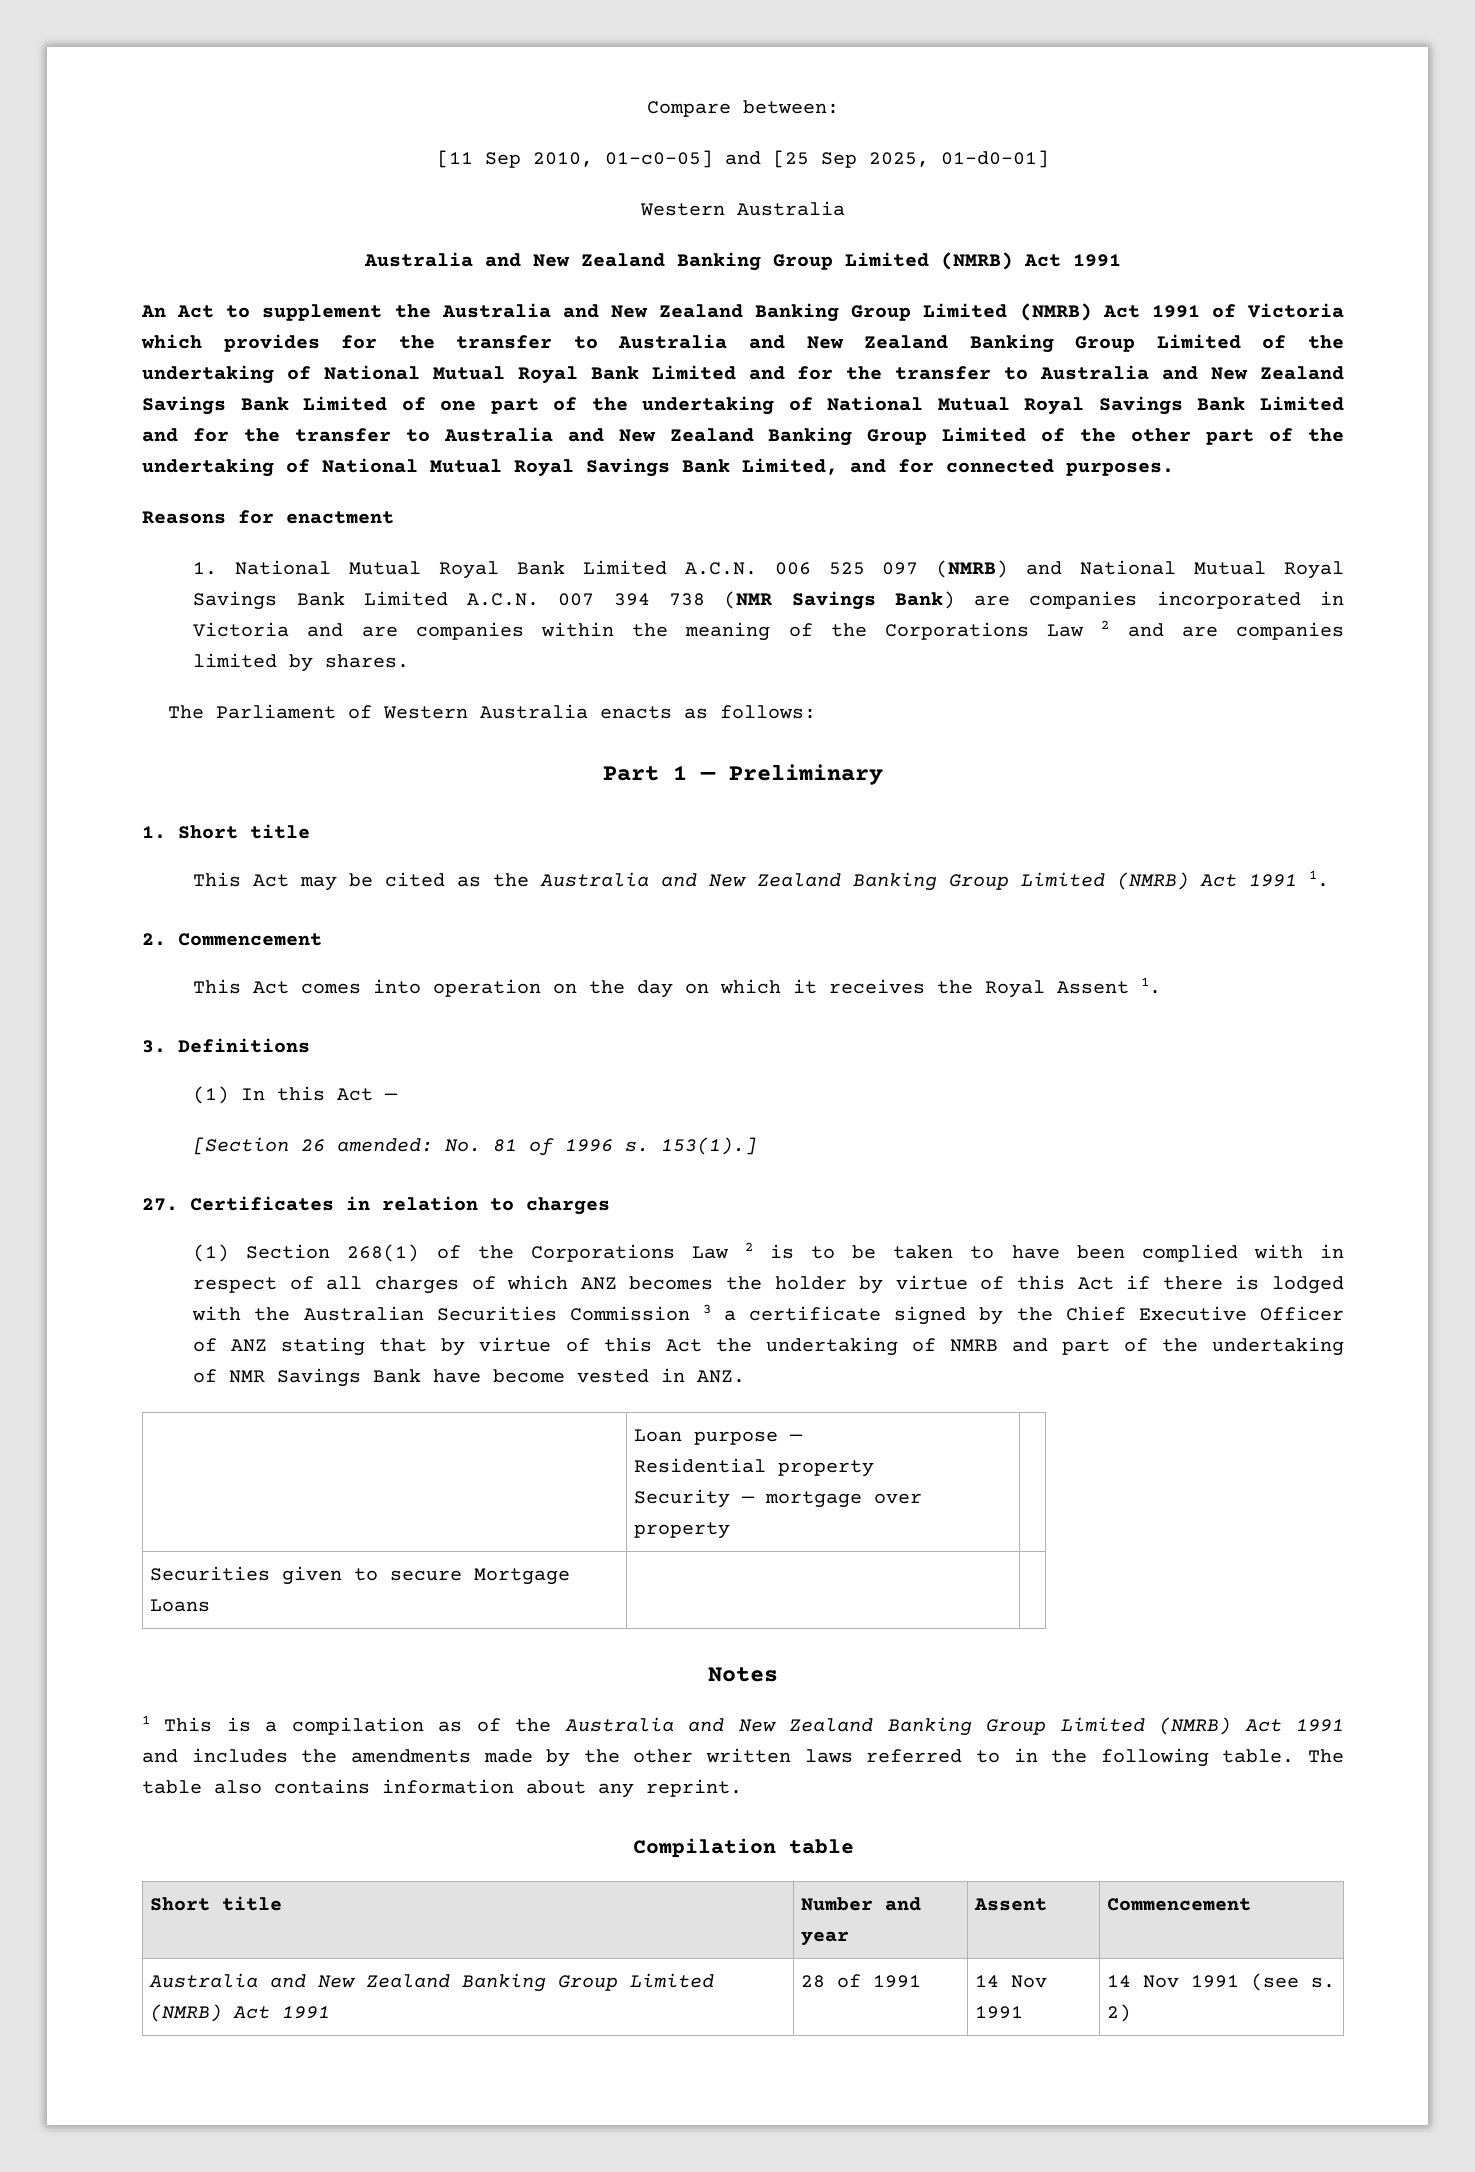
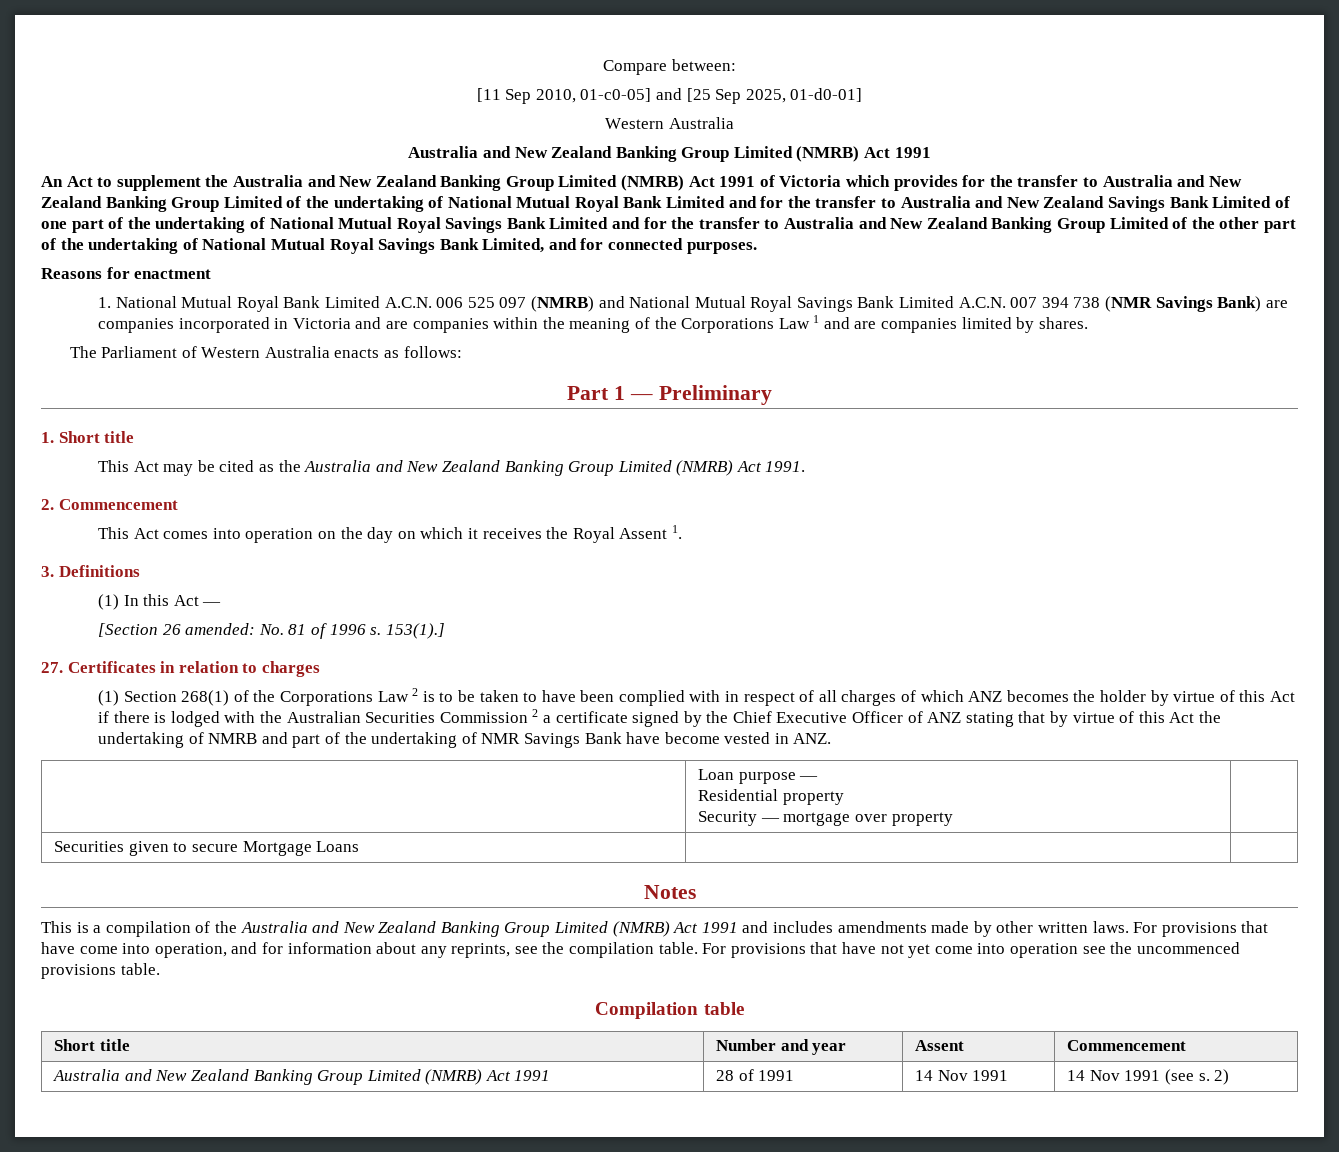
[1101,620,1110,629] 2 -> [813,315,820,323] 1
[1249,870,1330,887] 1991 1. -> [765,461,806,472] 1991.
[702,1304,711,1314] 3 -> [532,709,539,717] 2
[142,1715,150,1724] 1 -> (696, 892) none
[438,1721,463,1732] as -> (191, 929) none
[301,1749,338,1763] the -> (834, 927) none
[583,1749,620,1763] the -> (992, 929) none
[804,1748,1344,1767] [142,1779,742,1798] laws referred to in the following table. The table also contains information about any reprint. -> [1092,921,1269,937] [41,942,1240,958] [41,963,160,979] laws. For provisions that have come into operation, and for information about any reprints, see the compilation table. For provisions that have not yet come into operation see the uncommenced provisions table.

